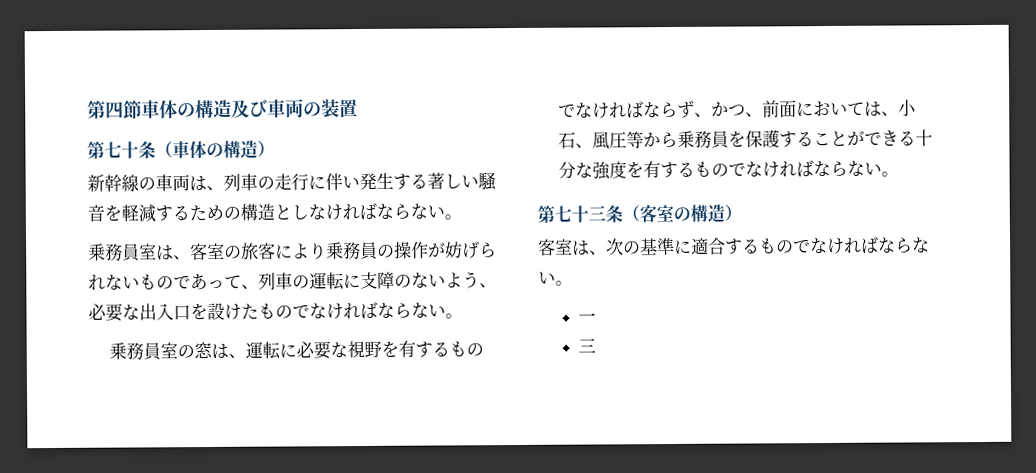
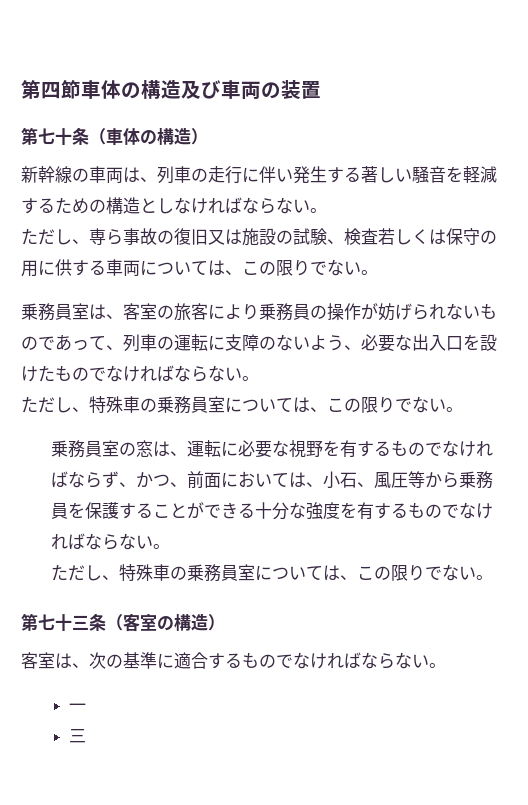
(462, 217) none -> [21,228,497,246] [21,259,378,277] // ただし、専ら事故の復旧又は施設の試験、検査若しくは保守の用に供する車両については、この限りでない。
(463, 316) none -> [21,396,463,414] // ただし、特殊車の乗務員室については、この限りでない。
(900, 174) none -> [50,564,493,582] // ただし、特殊車の乗務員室については、この限りでない。

